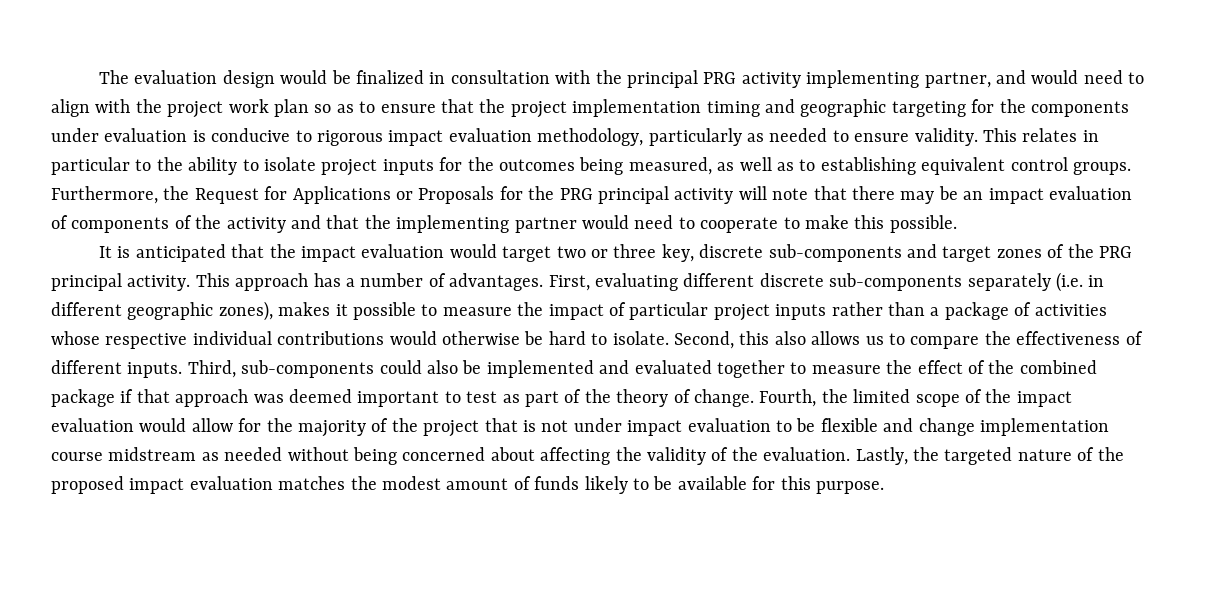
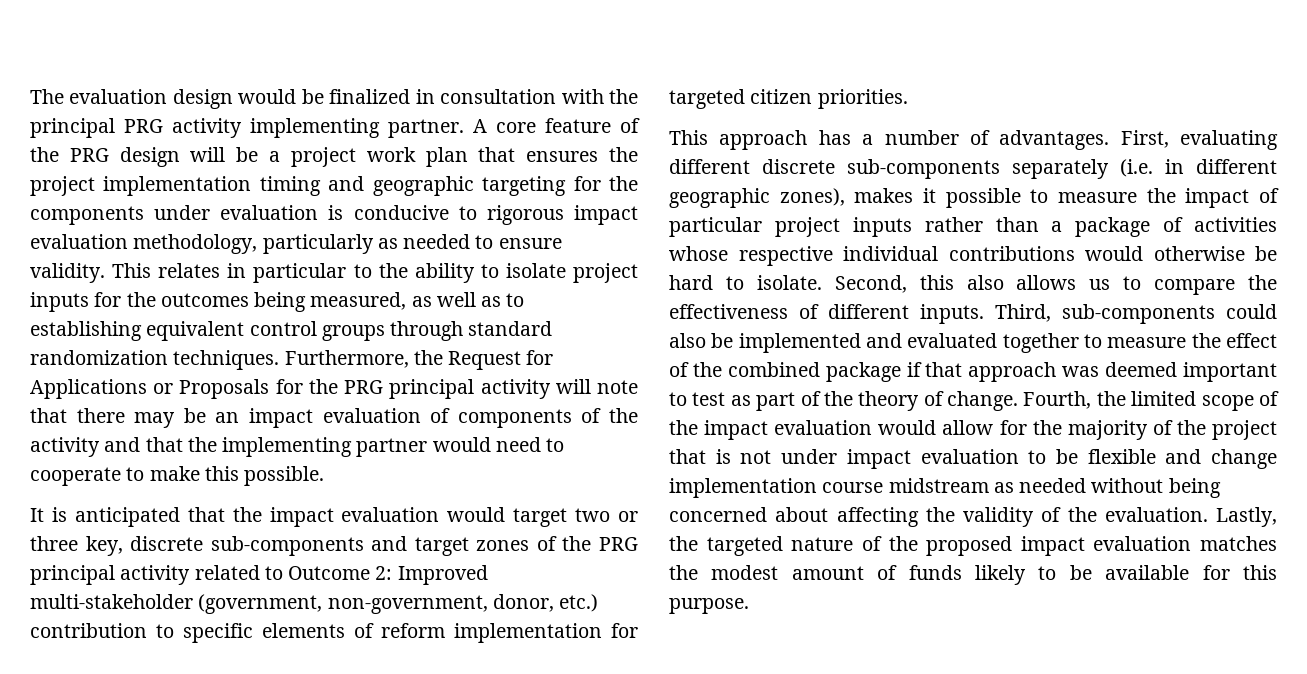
[924,70,1145,88] [51,99,474,118] partner, and would need to align with the project work plan so as to ensure that -> [388,118,640,138] [30,147,599,167] partner. A core feature of the PRG design will be a project work plan that ensures
[1072,162,1131,175] groups. -> [321,321,553,341] [30,350,280,370] groups through standard randomization techniques.
[127,275,191,291] activity. -> [120,565,488,585] [30,594,599,614] [30,623,638,643] [669,89,908,109] activity related to Outcome 2: Improved multi-stakeholder (government, non-government, donor, etc.) contribution to specific elements of reform implementation for targeted citizen priorities. //

